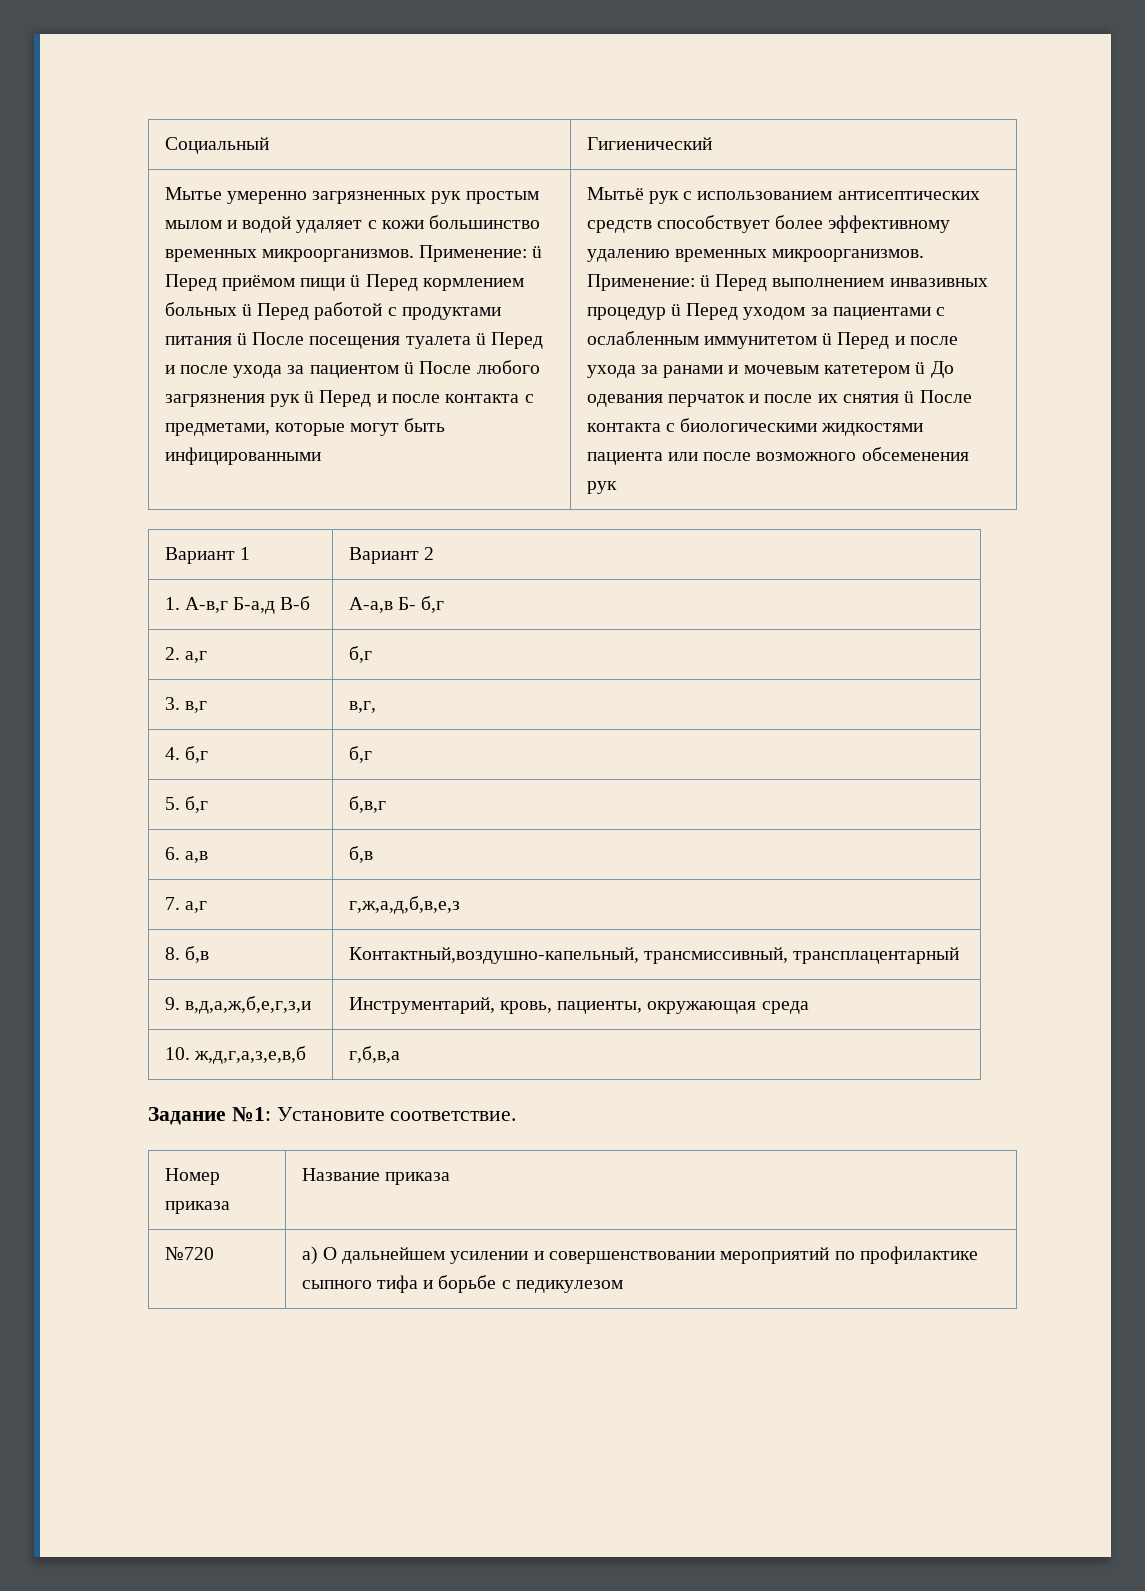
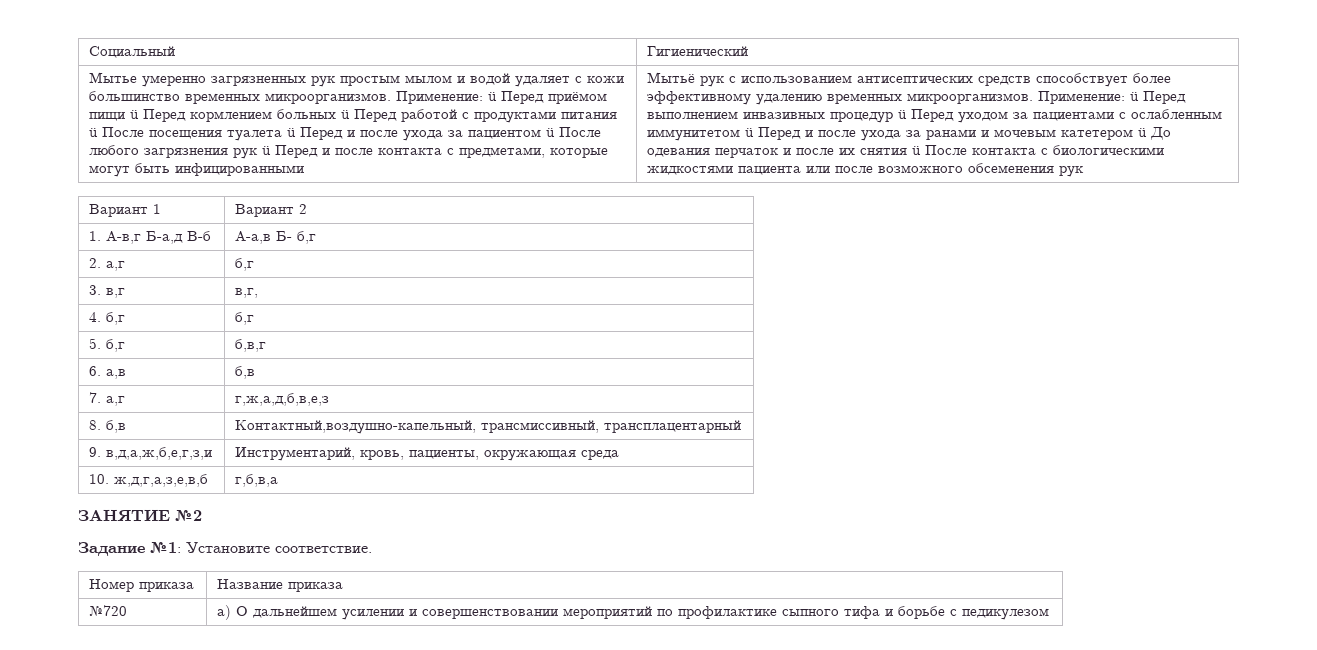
(400, 1054) none -> [78,509,202,522] // ЗАНЯТИЕ №2

